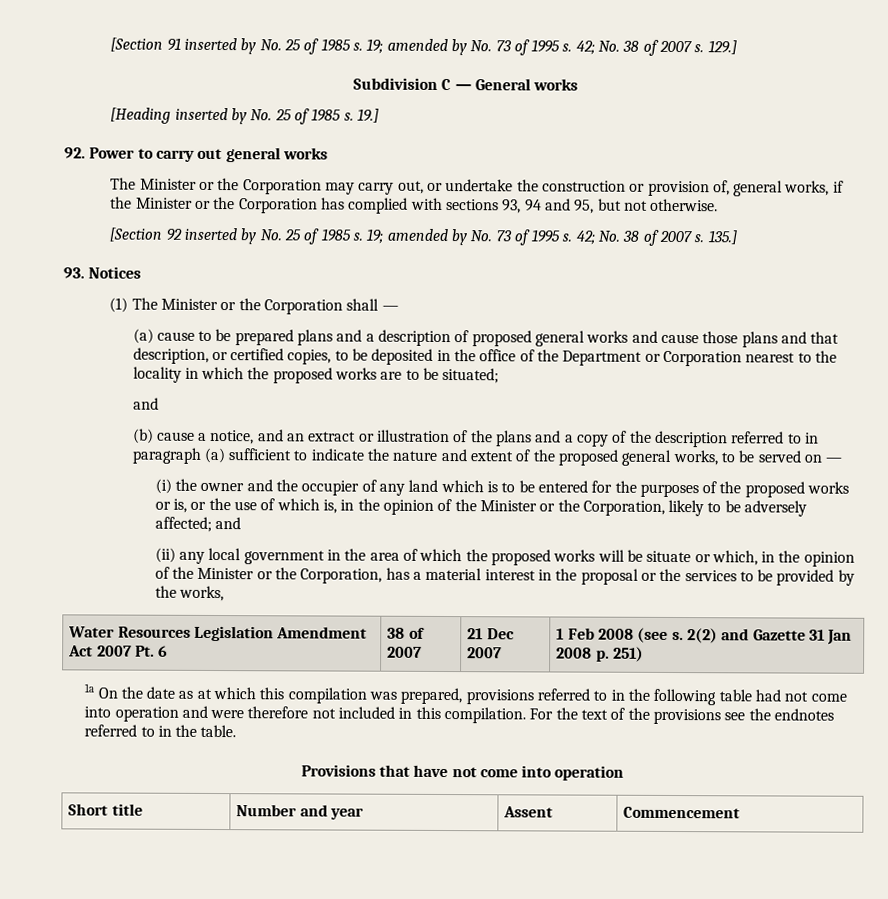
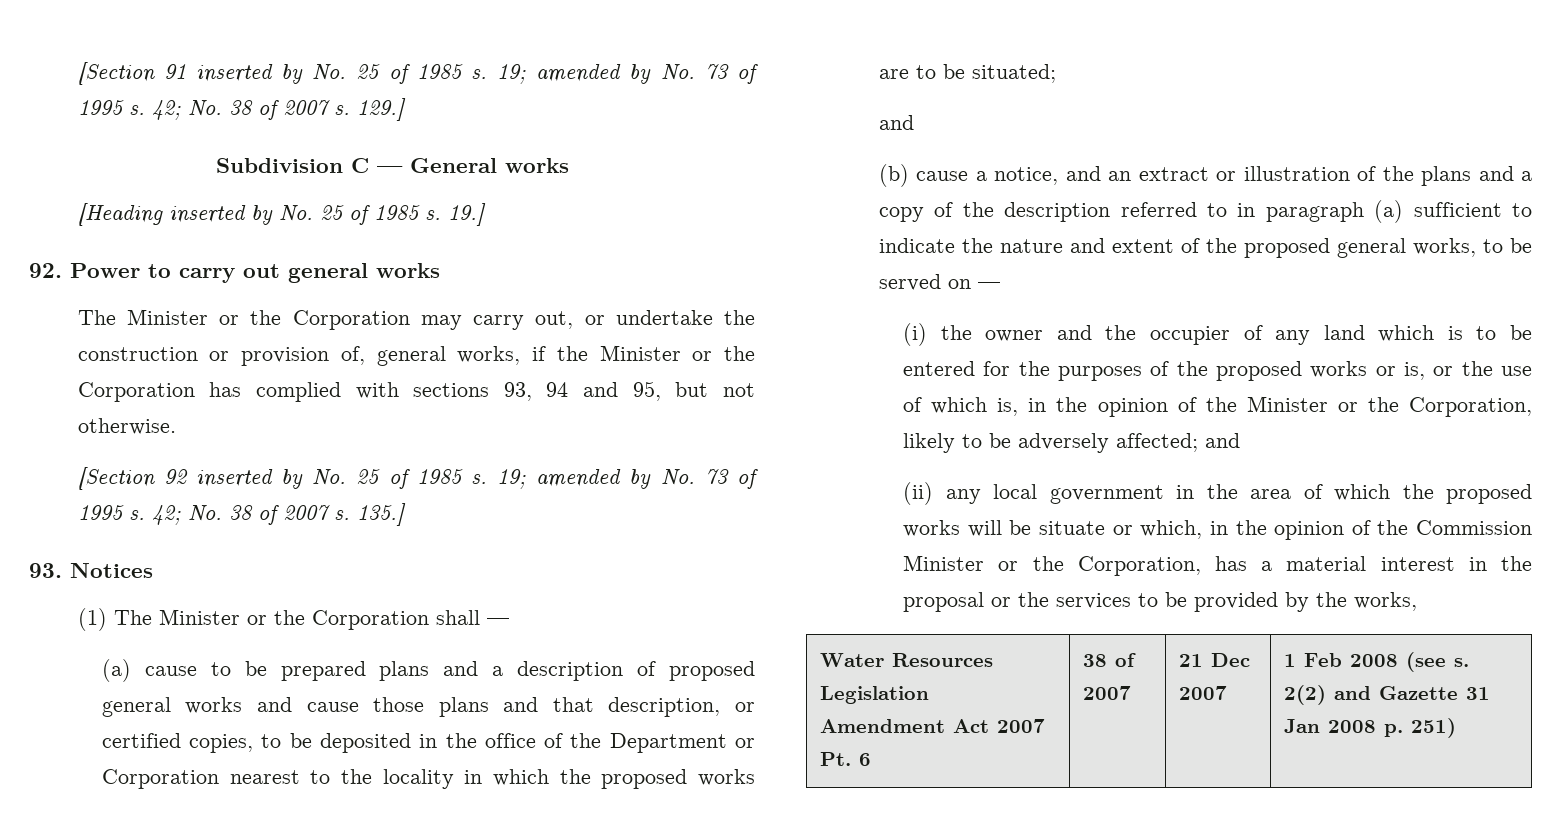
(195, 572) none -> [1416,520,1532,535] Commission
[84,683,847,706] [84,705,834,725] [84,724,237,738] [300,764,625,781] [68,803,143,816] [236,804,365,820] [503,806,554,818] [623,806,741,819] // 1a On the date as at which this compilation was prepared, provisions referred to in the following table had not come into operation and were therefore not included in this compilation. For the text of the provisions see the endnotes referred to in the table. // Provisions that have not come into operation // Short title | Number and year | Assent | Commencement -> (1457, 728) none

